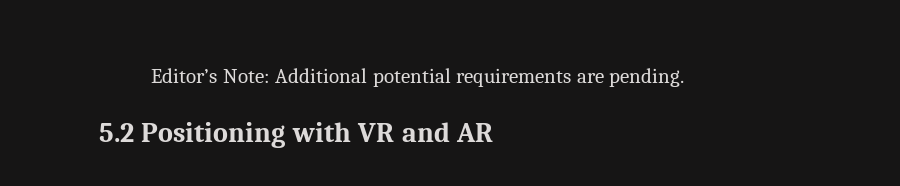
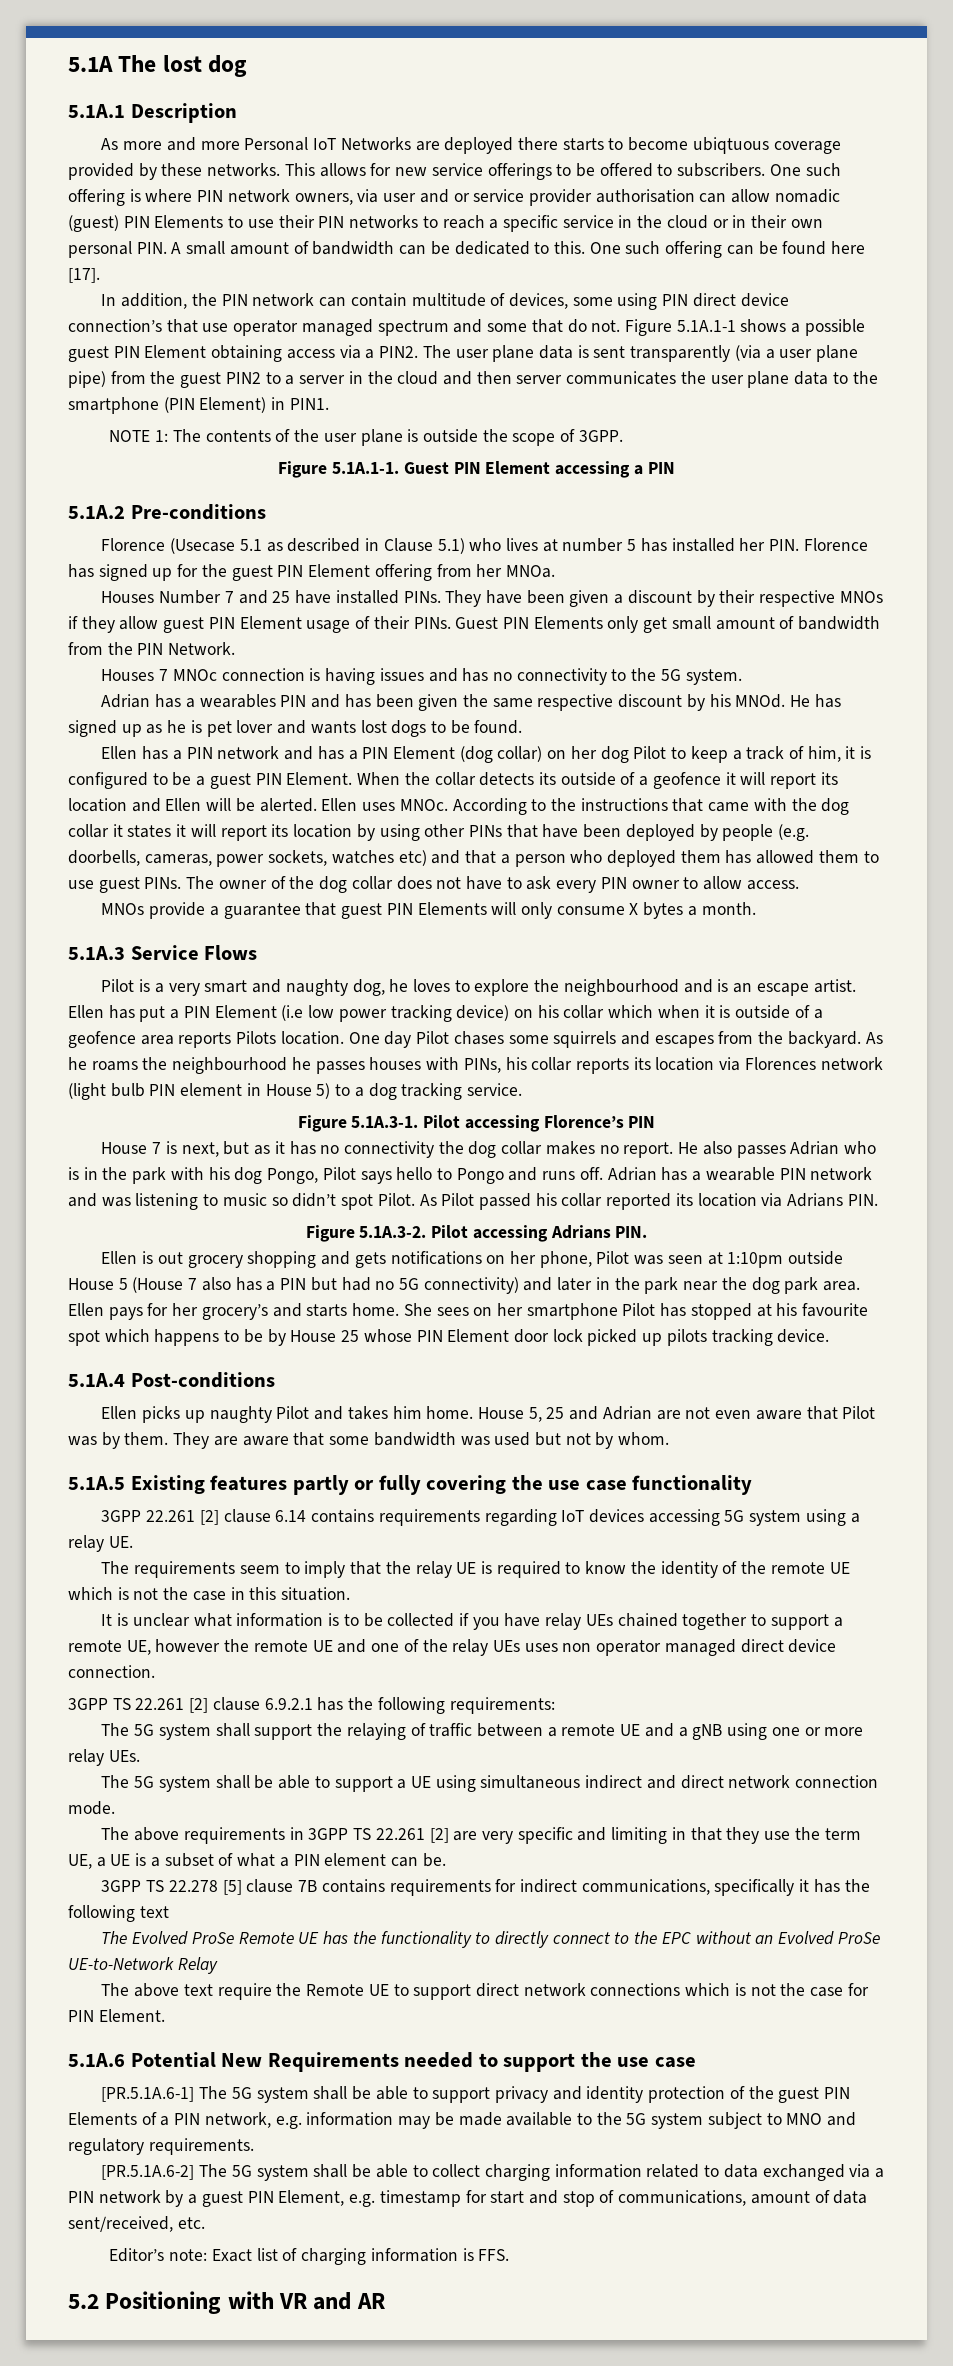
[151,68,685,87] Editor’s Note: Additional potential requirements are pending. -> [68,55,248,77] [68,103,237,123] [101,137,841,154] [68,163,841,180] [68,189,840,206] [68,215,823,232] [68,241,866,258] [68,268,100,283] [101,293,789,310] [68,319,865,336] [68,345,859,362] [68,371,878,388] [68,397,329,414] [109,429,623,446] [278,461,675,478] [68,504,266,520] [101,538,868,554] [68,564,555,581] [101,590,883,607] [68,616,881,633] [68,642,236,655] [101,668,742,685] [101,694,841,711] [68,720,523,737] [101,746,872,763] [68,772,838,789] [68,798,850,815] [68,824,810,841] [68,850,879,867] [68,876,799,893] [101,902,756,919] [68,945,258,960] [101,979,856,996] [68,1005,823,1022] [68,1031,883,1048] [68,1057,883,1074] [68,1083,522,1100] [297,1115,656,1132] [101,1141,876,1158] [68,1167,873,1184] [68,1193,878,1210] [305,1225,648,1242] [101,1251,844,1268] [68,1277,860,1294] [68,1303,869,1320] [68,1329,830,1346] [68,1372,275,1388] [101,1406,876,1423] [68,1432,670,1449] [68,1475,753,1495] [101,1509,860,1526] [68,1535,133,1552] [101,1561,850,1578] [68,1587,351,1601] [101,1613,843,1630] [68,1639,837,1656] [68,1665,155,1678] [68,1697,555,1714] [101,1723,864,1740] [68,1749,140,1766] [101,1775,879,1792] [68,1801,115,1815] [101,1827,861,1844] [68,1853,446,1869] [101,1879,870,1896] [68,1905,169,1922] [101,1931,880,1948] [68,1957,218,1974] [101,1983,869,2000] [68,2009,165,2022] [68,2052,696,2072] [101,2086,851,2103] [68,2112,857,2129] [68,2138,254,2155] [101,2164,885,2181] [68,2190,868,2207] [68,2216,205,2232] [109,2248,510,2265] 5.1A The lost dog // 5.1A.1 Description // As more and more Personal IoT Networks are deployed there starts to become ubiqtuous coverage provided by these networks. This allows for new service offerings to be offered to subscribers. One such offering is where PIN network owners, via user and or service provider authorisation can allow nomadic (guest) PIN Elements to use their PIN networks to reach a specific service in the cloud or in their own personal PIN. A small amount of bandwidth can be dedicated to this. One such offering can be found here [17]. // In addition, the PIN network can contain multitude of devices, some using PIN direct device connection’s that use operator managed spectrum and some that do not. Figure 5.1A.1-1 shows a possible guest PIN Element obtaining access via a PIN2. The user plane data is sent transparently (via a user plane pipe) from the guest PIN2 to a server in the cloud and then server communicates the user plane data to the smartphone (PIN Element) in PIN1. // NOTE 1: The contents of the user plane is outside the scope of 3GPP. // Figure 5.1A.1-1. Guest PIN Element accessing a PIN // 5.1A.2 Pre-conditions // Florence (Usecase 5.1 as described in Clause 5.1) who lives at number 5 has installed her PIN. Florence has signed up for the guest PIN Element offering from her MNOa. // Houses Number 7 and 25 have installed PINs. They have been given a discount by their respective MNOs if they allow guest PIN Element usage of their PINs. Guest PIN Elements only get small amount of bandwidth from the PIN Network. // Houses 7 MNOc connection is having issues and has no connectivity to the 5G system. // Adrian has a wearables PIN and has been given the same respective discount by his MNOd. He has signed up as he is pet lover and wants lost dogs to be found. // Ellen has a PIN network and has a PIN Element (dog collar) on her dog Pilot to keep a track of him, it is configured to be a guest PIN Element. When the collar detects its outside of a geofence it will report its location and Ellen will be alerted. Ellen uses MNOc. According to the instructions that came with the dog collar it states it will report its location by using other PINs that have been deployed by people (e.g. doorbells, cameras, power sockets, watches etc) and that a person who deployed them has allowed them to use guest PINs. The owner of the dog collar does not have to ask every PIN owner to allow access. // MNOs provide a guarantee that guest PIN Elements will only consume X bytes a month. // 5.1A.3 Service Flows // Pilot is a very smart and naughty dog, he loves to explore the neighbourhood and is an escape artist. Ellen has put a PIN Element (i.e low power tracking device) on his collar which when it is outside of a geofence area reports Pilots location. One day Pilot chases some squirrels and escapes from the backyard. As he roams the neighbourhood he passes houses with PINs, his collar reports its location via Florences network (light bulb PIN element in House 5) to a dog tracking service. // Figure 5.1A.3-1. Pilot accessing Florence’s PIN // House 7 is next, but as it has no connectivity the dog collar makes no report. He also passes Adrian who is in the park with his dog Pongo, Pilot says hello to Pongo and runs off. Adrian has a wearable PIN network and was listening to music so didn’t spot Pilot. As Pilot passed his collar reported its location via Adrians PIN. // Figure 5.1A.3-2. Pilot accessing Adrians PIN. // Ellen is out grocery shopping and gets notifications on her phone, Pilot was seen at 1:10pm outside House 5 (House 7 also has a PIN but had no 5G connectivity) and later in the park near the dog park area. Ellen pays for her grocery’s and starts home. She sees on her smartphone Pilot has stopped at his favourite spot which happens to be by House 25 whose PIN Element door lock picked up pilots tracking device. // 5.1A.4 Post-conditions // Ellen picks up naughty Pilot and takes him home. House 5, 25 and Adrian are not even aware that Pilot was by them. They are aware that some bandwidth was used but not by whom. // 5.1A.5 Existing features partly or fully covering the use case functionality // 3GPP 22.261 [2] clause 6.14 contains requirements regarding IoT devices accessing 5G system using a relay UE. // The requirements seem to imply that the relay UE is required to know the identity of the remote UE which is not the case in this situation. // It is unclear what information is to be collected if you have relay UEs chained together to support a remote UE, however the remote UE and one of the relay UEs uses non operator managed direct device connection. // 3GPP TS 22.261 [2] clause 6.9.2.1 has the following requirements: // The 5G system shall support the relaying of traffic between a remote UE and a gNB using one or more relay UEs. // The 5G system shall be able to support a UE using simultaneous indirect and direct network connection mode. // The above requirements in 3GPP TS 22.261 [2] are very specific and limiting in that they use the term UE, a UE is a subset of what a PIN element can be. // 3GPP TS 22.278 [5] clause 7B contains requirements for indirect communications, specifically it has the following text // The Evolved ProSe Remote UE has the functionality to directly connect to the EPC without an Evolved ProSe UE-to-Network Relay // The above text require the Remote UE to support direct network connections which is not the case for PIN Element. // 5.1A.6 Potential New Requirements needed to support the use case // [PR.5.1A.6-1] The 5G system shall be able to support privacy and identity protection of the guest PIN Elements of a PIN network, e.g. information may be made available to the 5G system subject to MNO and regulatory requirements. // [PR.5.1A.6-2] The 5G system shall be able to collect charging information related to data exchanged via a PIN network by a guest PIN Element, e.g. timestamp for start and stop of communications, amount of data sent/received, etc. // Editor’s note: Exact list of charging information is FFS.

